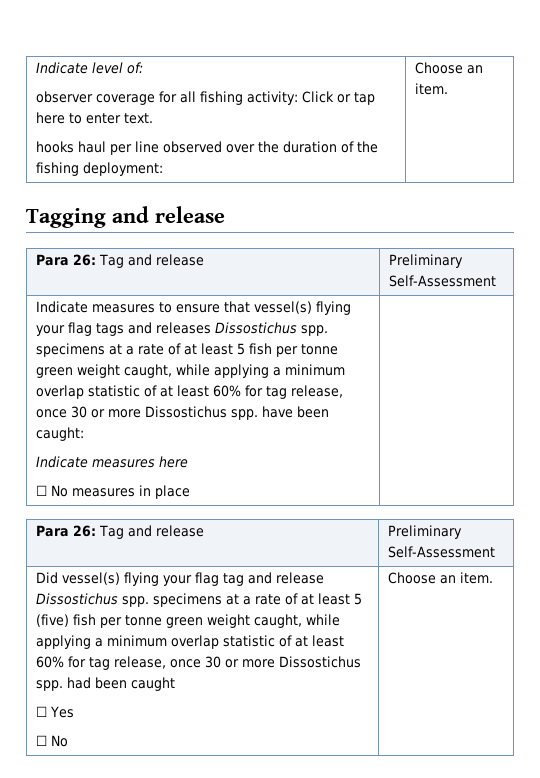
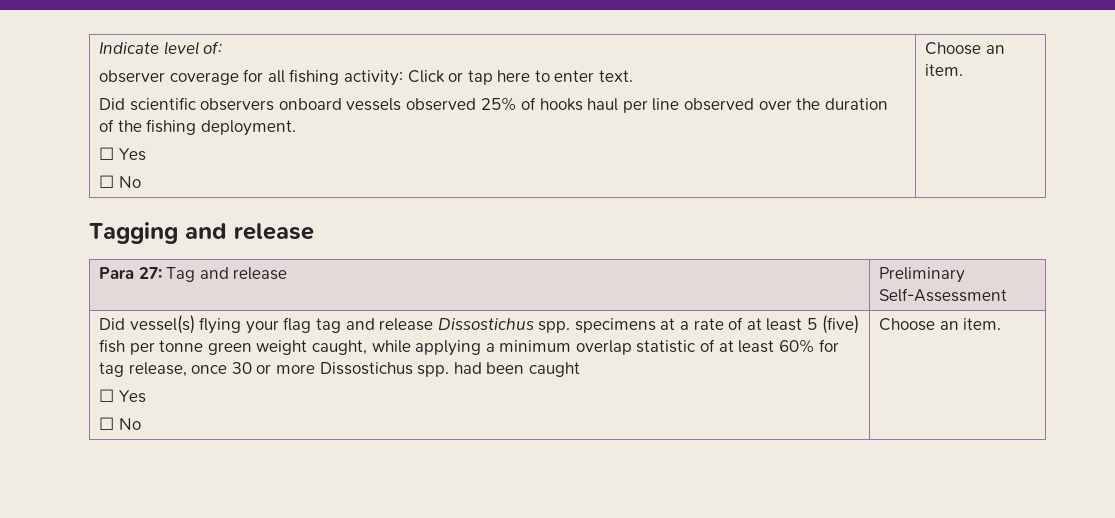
(153, 118) none -> [98,97,537,111] Did scientific observers onboard vessels observed 25% of
[82,162,163,176] deployment: -> [200,120,296,136] [98,147,146,161] [98,175,141,188] deployment. // ☐ Yes // ☐ No
[72,254,204,268] [388,254,463,268] [388,275,496,287] [35,301,351,315] [35,322,328,336] [35,343,338,357] [35,364,345,378] [35,385,343,399] [35,406,329,420] [35,427,84,441] [35,456,188,468] [35,485,190,499] [35,525,96,537] 26: Tag and release | Preliminary Self-Assessment // Indicate measures to ensure that vessel(s) flying your flag tags and releases Dissostichus spp. specimens at a rate of at least 5 fish per tonne green weight caught, while applying a minimum overlap statistic of at least 60% for tag release, once 30 or more Dissostichus spp. have been caught: // Indicate measures here // ☐ No measures in place | // Para 26: -> [138,267,162,279] 27:

